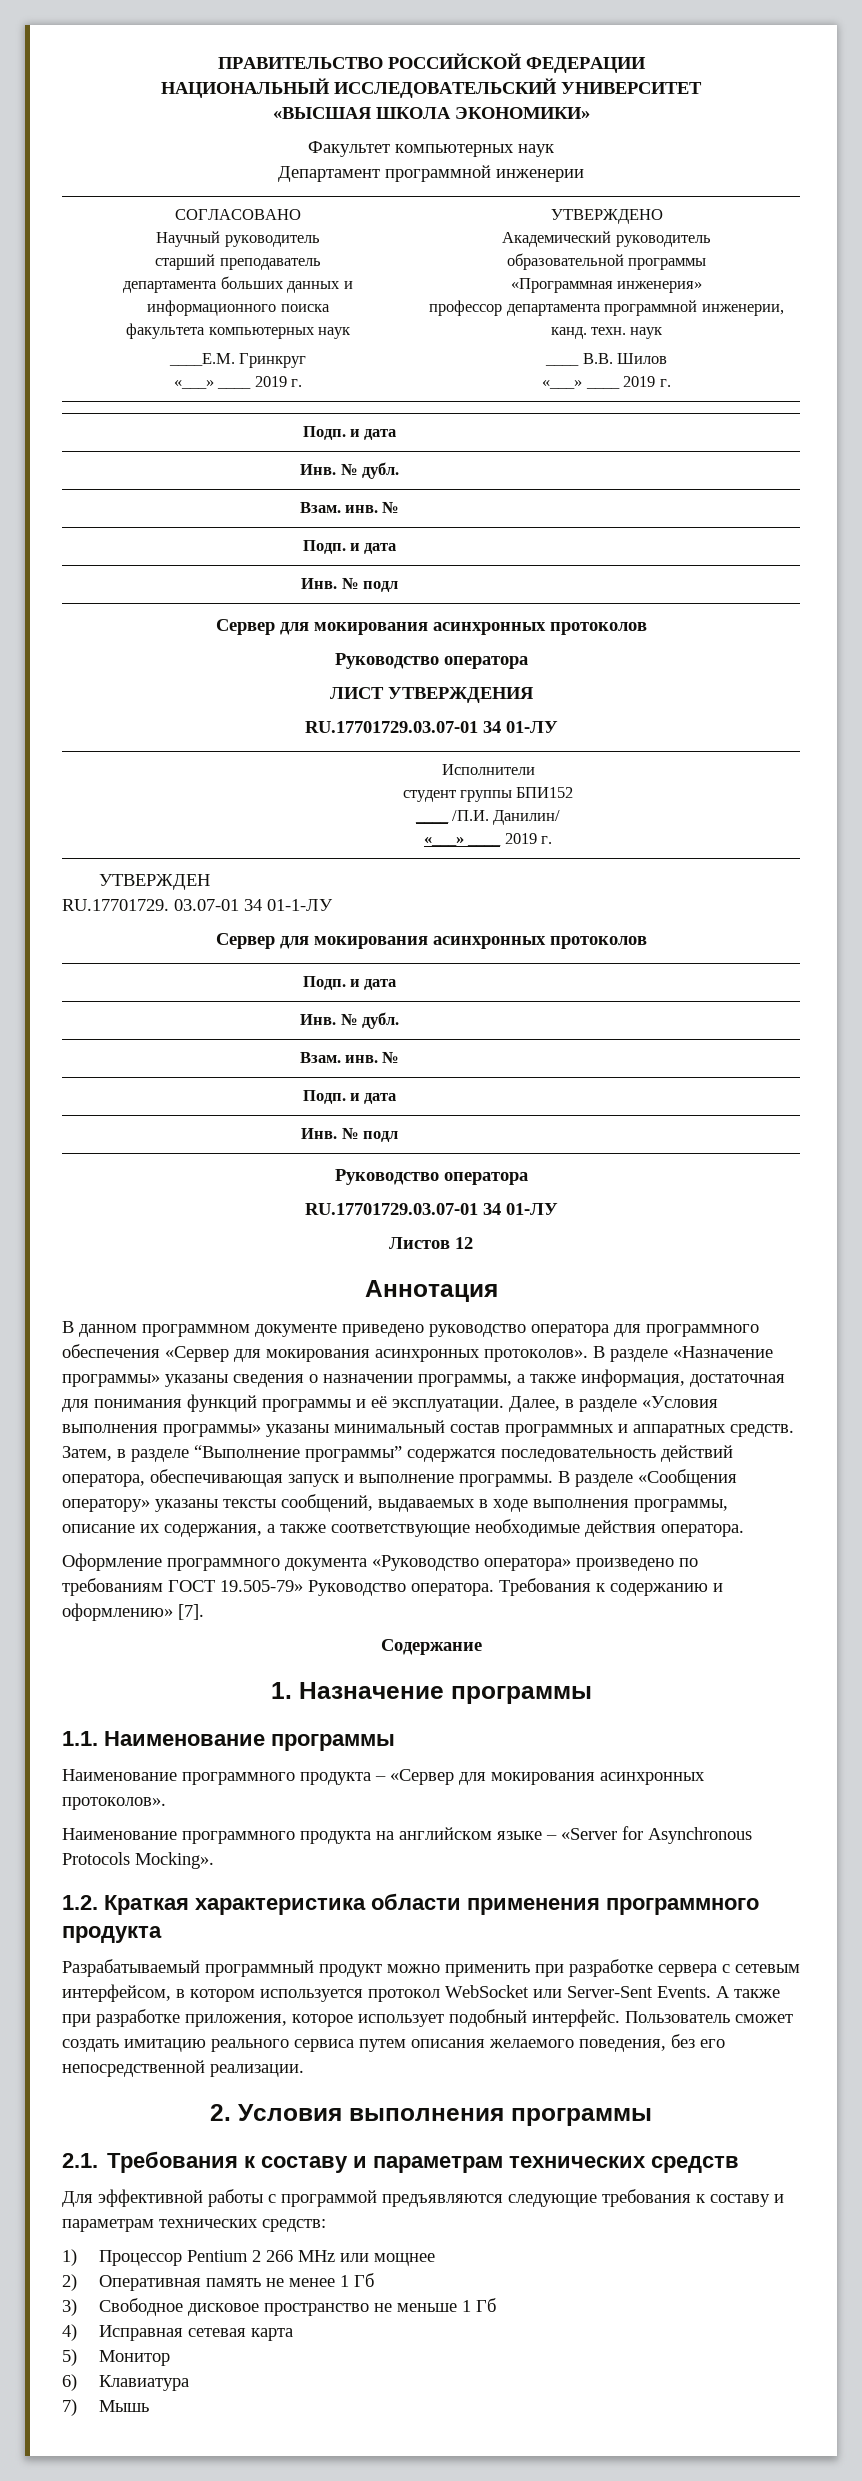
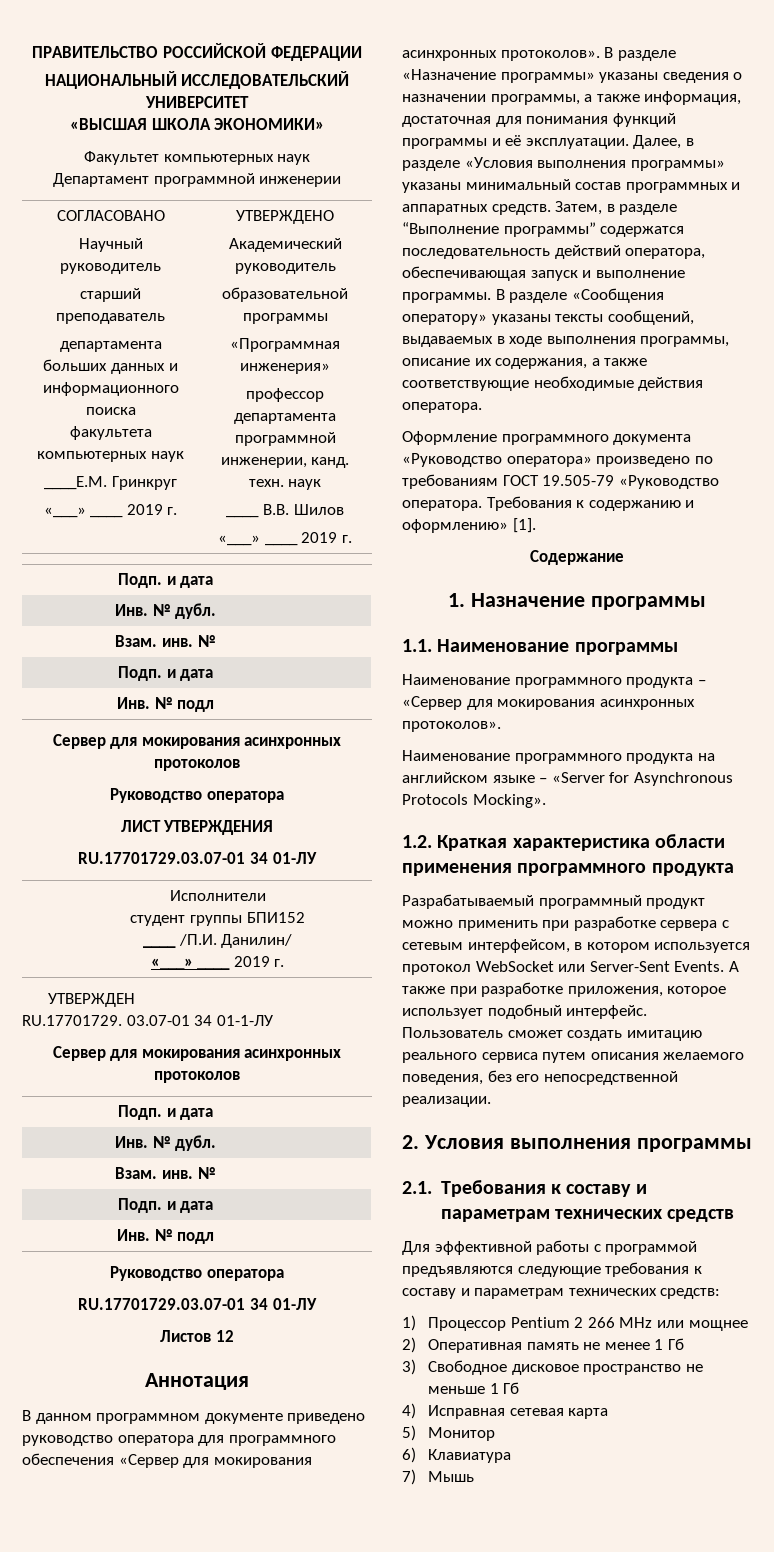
[220,1580,406,1596] 19.505-79» Руководство -> [542,475,719,489] 19.505-79 «Руководство
[178,1604,204,1620] [7]. -> [512,518,536,533] [1].

